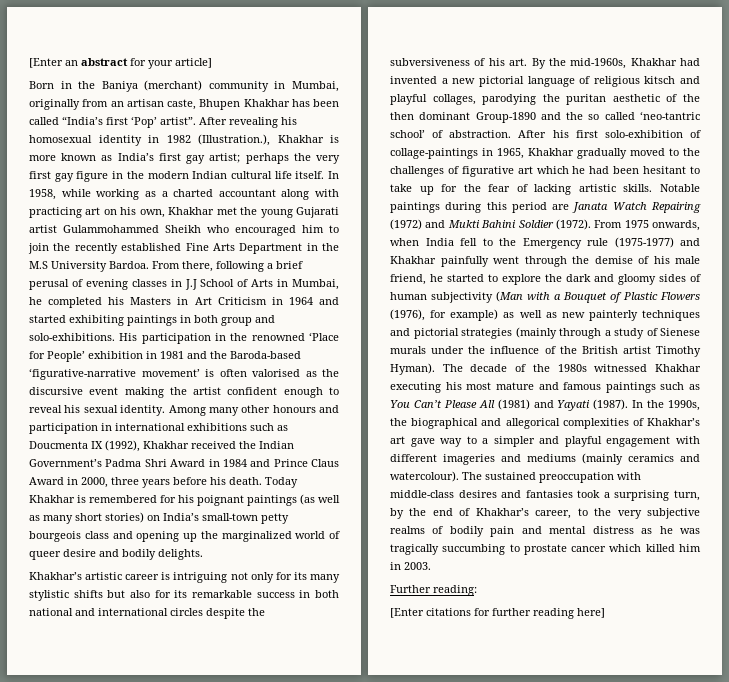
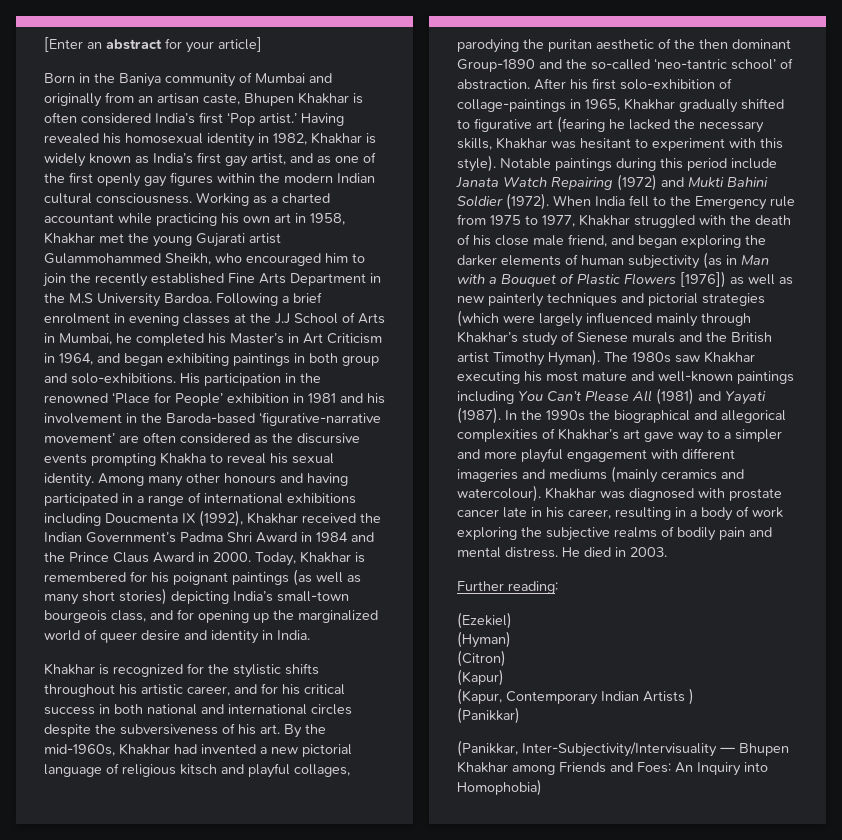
[144,80,339,92] (merchant) community in Mumbai, -> [165,72,332,87] community of Mumbai and
[291,99,339,107] [29,116,278,128] has been called “India’s first ‘Pop’ artist”. After revealing -> [353,93,363,104] [44,112,344,126] [44,133,99,144] is often considered India’s first ‘Pop artist.’ Having revealed
[166,134,339,146] [29,155,56,161] 1982 (Illustration.), Khakhar is more -> [273,132,376,145] [44,153,86,167] 1982, Khakhar is widely
[209,153,341,164] [29,171,339,182] [29,189,339,200] [29,207,165,218] artist; perhaps the very first gay figure in the modern Indian cultural life itself. In 1958, while working as a charted accountant along with practicing art on his own, -> [251,152,376,165] [44,172,375,187] [44,192,330,206] [44,213,345,226] artist, and as one of the first openly gay figures within the modern Indian cultural consciousness. Working as a charted accountant while practicing his own art in 1958,
[165,225,201,233] Sheikh -> [165,253,211,265] Sheikh,
[152,261,303,272] [29,279,182,290] From there, following a brief perusal of evening classes in -> [216,292,322,306] [44,313,271,326] Following a brief enrolment in evening classes at the
[130,297,172,305] Masters -> [230,333,284,344] Master’s
[288,297,339,305] [29,315,66,323] 1964 and started -> [59,353,163,366] 1964, and began
(207, 355) none -> [367,393,385,404] [44,413,137,424] his involvement in
[205,369,339,377] [29,387,323,398] is often valorised as the discursive event making the artist confident enough -> [119,432,360,444] [44,452,206,466] are often considered as the discursive events prompting Khakha
[29,423,288,434] participation in international exhibitions such as -> [307,473,348,486] [44,492,356,506] [44,513,101,526] having participated in a range of international exhibitions including
(271, 463) none -> [44,552,65,562] the
[81,477,298,488] 2000, three years before his death. Today -> [213,552,296,566] 2000. Today,
[147,515,160,521] on -> [171,591,229,604] depicting
[261,513,289,524] [29,531,133,542] petty bourgeois class and -> [44,609,194,623] bourgeois class, and for
[122,549,203,560] [29,572,340,583] [29,590,252,601] bodily delights. // Khakhar’s artistic career is intriguing not only for its many stylistic shifts but also for its remarkable -> [211,630,310,644] [44,663,319,678] [44,683,345,697] identity in India. // Khakhar is recognized for the stylistic shifts throughout his artistic career, and for his critical
[588,112,635,120] so called -> [591,59,650,70] so-called
[630,148,700,156] [390,166,700,177] [390,184,653,195] moved to the challenges of figurative art which he had been hesitant to take up for the fear of lacking artistic skills. -> [741,98,784,110] [457,116,764,133] [457,137,783,151] [457,155,496,172] shifted to figurative art (fearing he lacked the necessary skills, Khakhar was hesitant to experiment with this style).
[552,204,570,210] are -> [731,158,777,169] include
[594,220,700,231] [390,238,419,246] From 1975 onwards, when -> [553,195,591,206] When
[614,237,700,248] [390,256,670,267] (1975-1977) and Khakhar painfully went through the demise of his -> [457,214,791,228] [457,234,529,246] from 1975 to 1977, Khakhar struggled with the death of his close
[430,274,701,285] [390,291,523,303] he started to explore the dark and gloomy sides of human subjectivity (Man -> [611,235,766,248] [457,252,769,269] and began exploring the darker elements of human subjectivity (as in Man
[390,309,499,321] (1976), for example) -> [680,271,726,288] [1976])
[515,327,700,339] [390,346,556,354] (mainly through a study of Sienese murals under the influence of -> [457,310,751,327] [457,331,702,346] (which were largely influenced mainly through Khakhar’s study of Sienese murals and
[470,364,648,372] decade of the 1980s witnessed -> [632,352,700,363] 1980s saw
[563,382,700,393] famous paintings such as -> [658,371,794,384] [457,391,514,404] well-known paintings including
[668,400,700,411] 1990s, -> [546,410,585,421] 1990s
(560, 440) none -> [484,451,517,459] more
[462,472,641,483] [390,490,700,501] [390,508,642,519] The sustained preoccupation with middle-class desires and fantasies took a surprising turn, by the end of Khakhar’s career, to the very -> [545,487,782,501] [457,506,783,521] [457,527,542,540] Khakhar was diagnosed with prostate cancer late in his career, resulting in a body of work exploring the
[592,526,700,534] [390,544,701,555] [390,562,431,570] [390,585,477,596] [390,608,605,619] distress as he was tragically succumbing to prostate cancer which killed him in 2003. // Further reading: // [Enter citations for further reading here] -> [505,547,667,558] [457,581,558,594] [457,612,512,629] [457,631,511,648] [457,650,506,667] [457,669,504,686] [457,688,694,705] [457,707,520,724] [457,740,789,757] [457,761,768,776] [457,779,542,796] distress. He died in 2003. // Further reading: // (Ezekiel) // (Hyman) // (Citron) // (Kapur) // (Kapur, Contemporary Indian Artists ) // (Panikkar) // (Panikkar, Inter-Subjectivity/Intervisuality — Bhupen Khakhar among Friends and Foes: An Inquiry into Homophobia)

